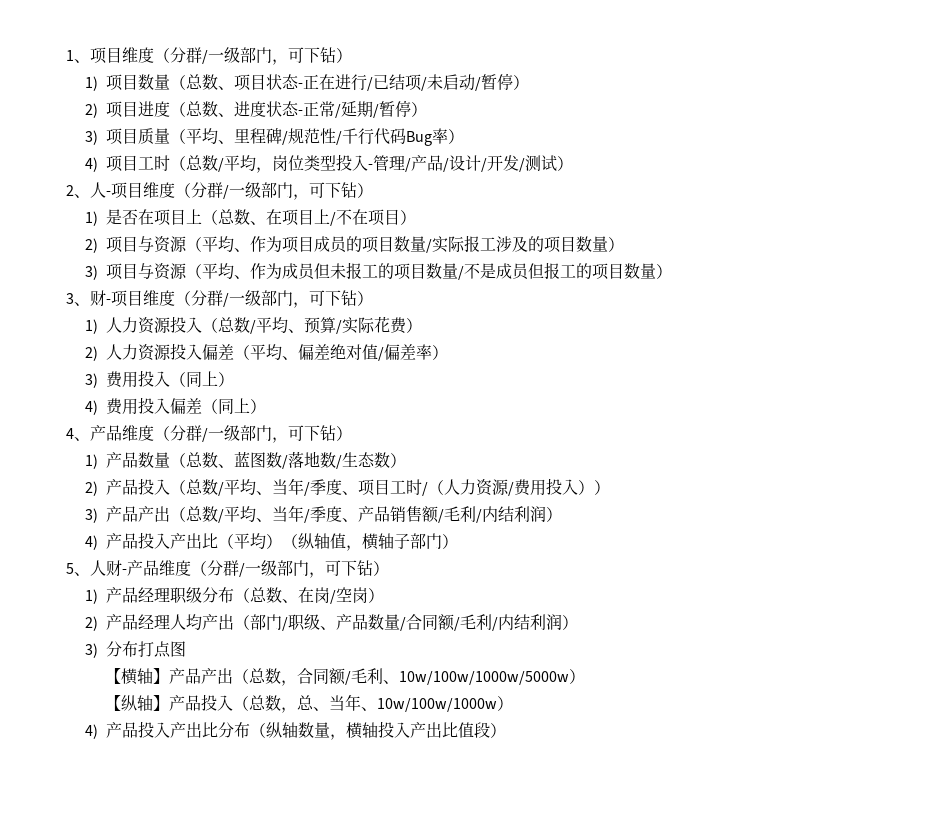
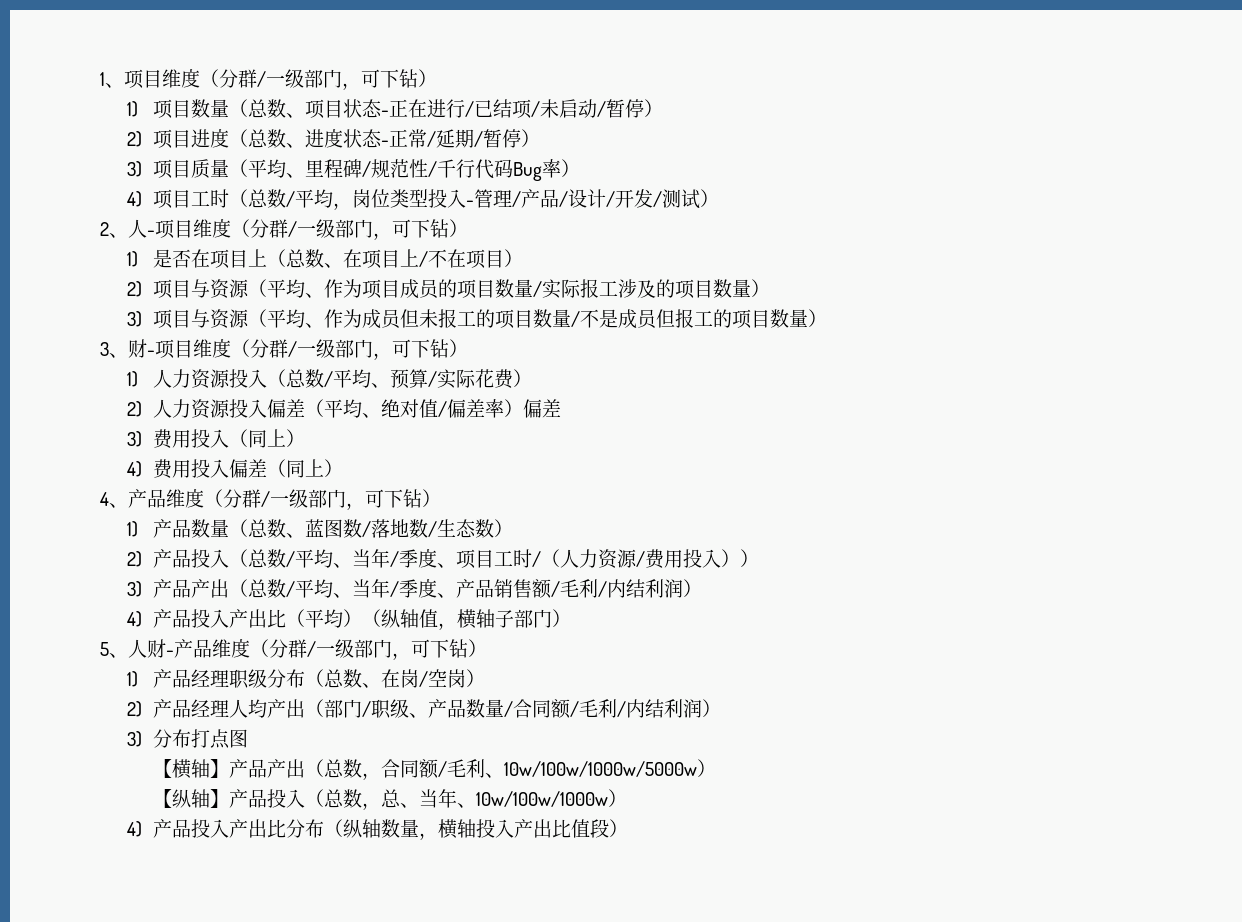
[298,344,331,360] 偏差 -> (382, 415) none
(449, 352) none -> [523,399,562,418] 偏差

